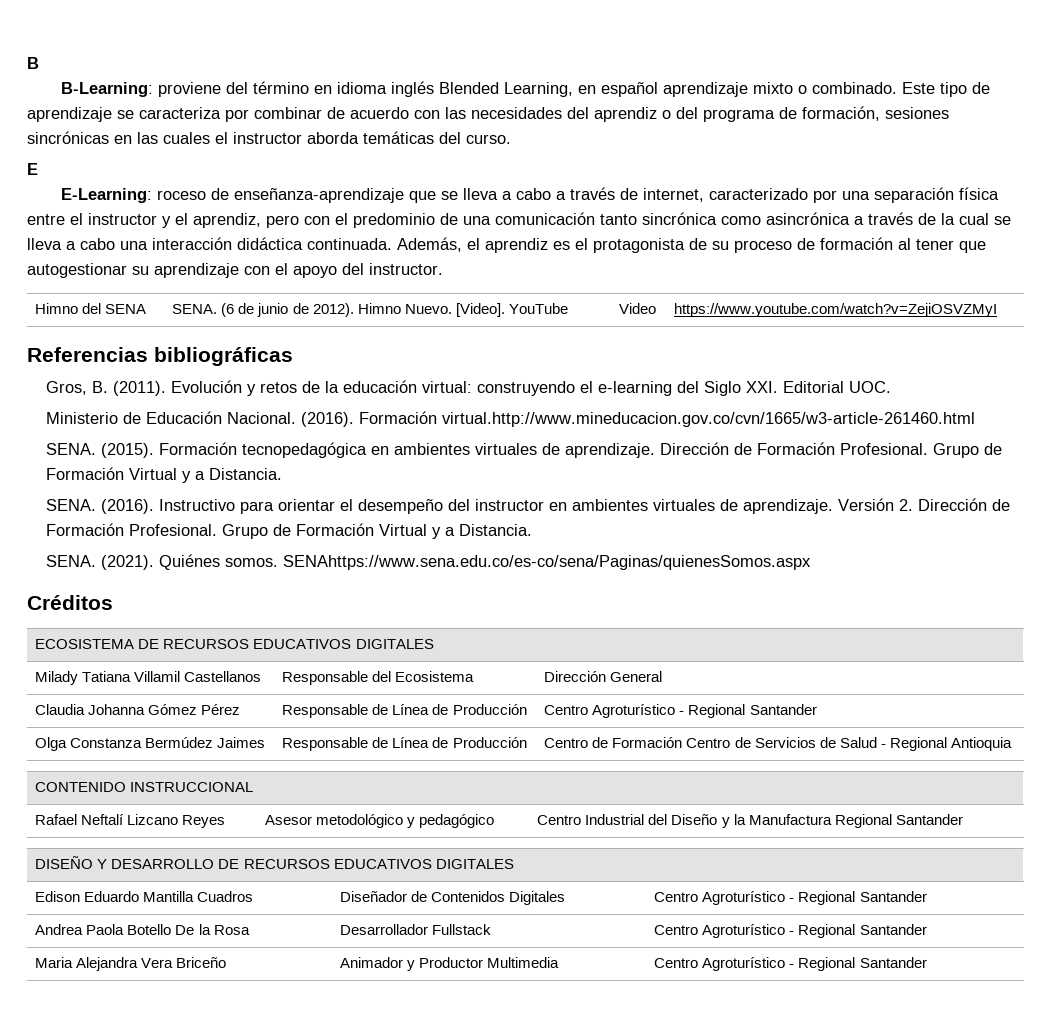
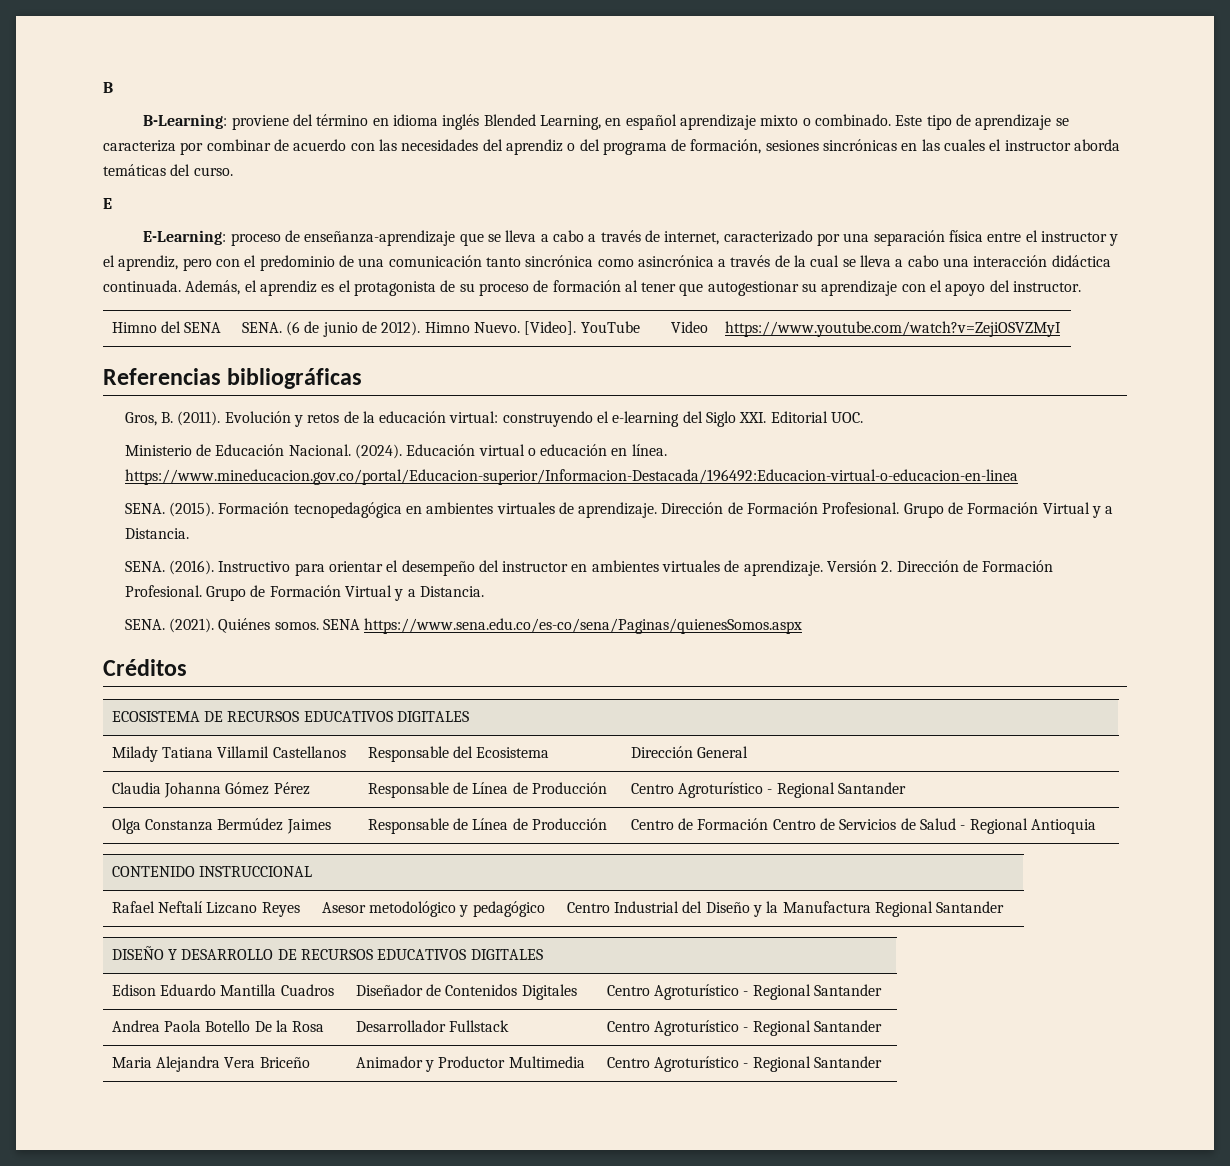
[156,190,206,200] roceso -> [230,233,281,246] proceso
[300,411,975,427] (2016). Formación virtual.http://www.mineducacion.gov.co/cvn/1665/w3-article-261460.html -> [354,444,667,459] [124,469,1018,485] (2024). Educación virtual o educación en línea. https://www.mineducacion.gov.co/portal/Educacion-superior/Informacion-Destacada/196492:Educacion-virtual-o-educacion-en-linea
[282,555,811,570] SENAhttps://www.sena.edu.co/es-co/sena/Paginas/quienesSomos.aspx -> [322,618,803,634] SENA https://www.sena.edu.co/es-co/sena/Paginas/quienesSomos.aspx

